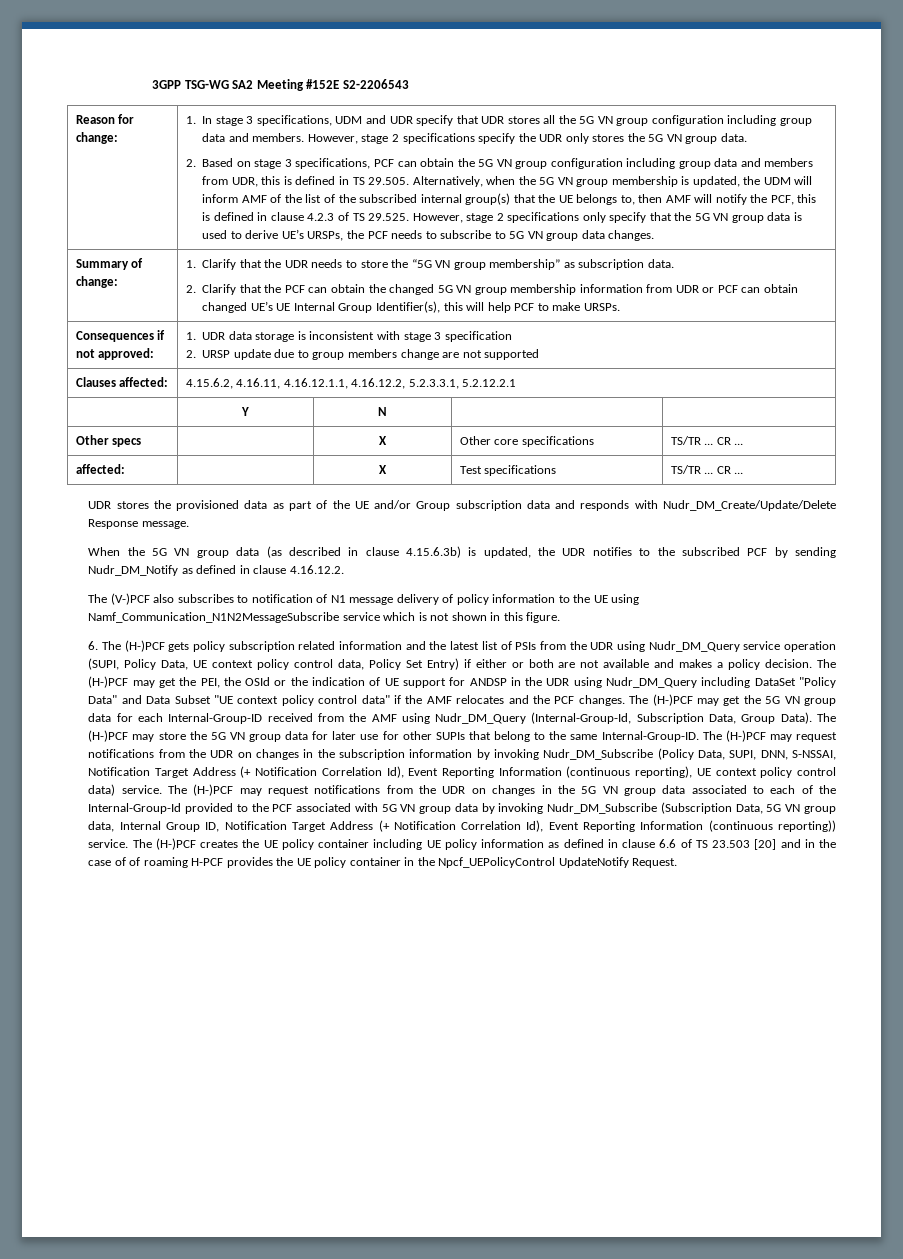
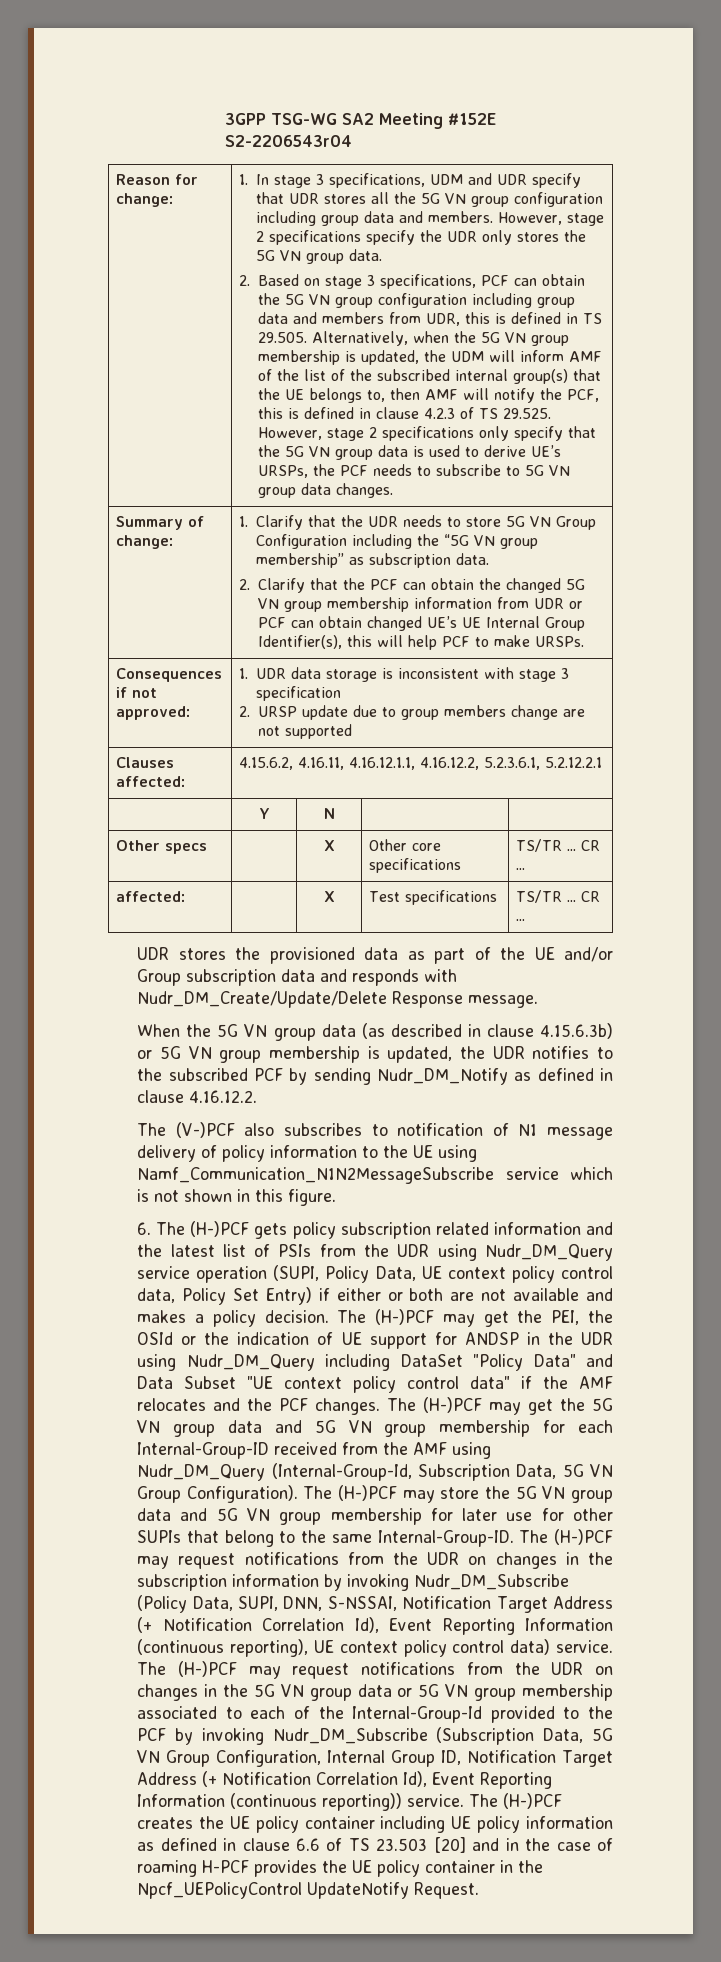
[342,79,409,89] S2-2206543 -> [224,135,352,147] S2-2206543r04
(388, 264) none -> [505,516,596,530] [255,534,412,549] 5G VN Group Configuration including
[408,379,459,389] 5.2.3.3.1, -> [483,757,540,770] 5.2.3.6.1,
(461, 552) none -> [137,1046,360,1063] or 5G VN group membership
(112, 717) none -> [274,1420,531,1437] and 5G VN group membership
[741,712,812,724] Group Data). -> [562,1464,613,1477] [137,1485,298,1503] 5G VN Group Configuration).
(309, 735) none -> [180,1508,422,1525] and 5G VN group membership
(686, 789) none -> [397,1684,613,1701] or 5G VN group membership
[296,803,478,814] associated with 5G VN group data -> (167, 1734) none
[804,806,837,814] [88,821,115,832] group data, -> [166,1750,322,1767] Group Configuration,
[129,857,141,866] of -> (613, 1844) none

